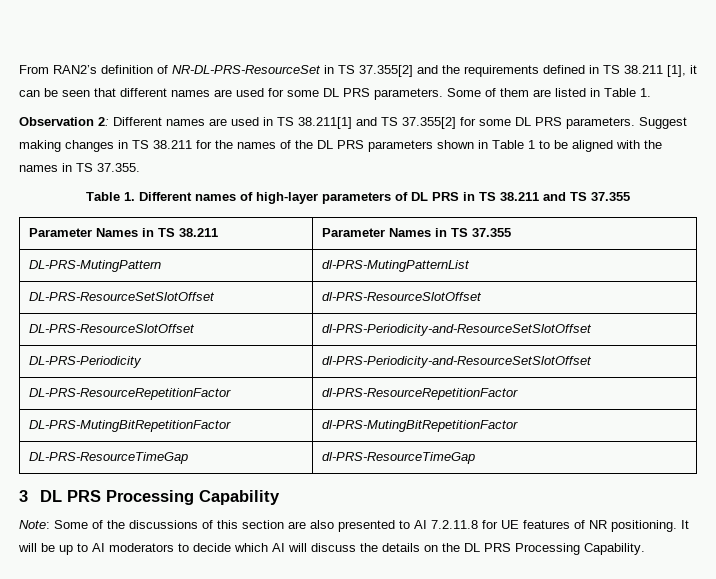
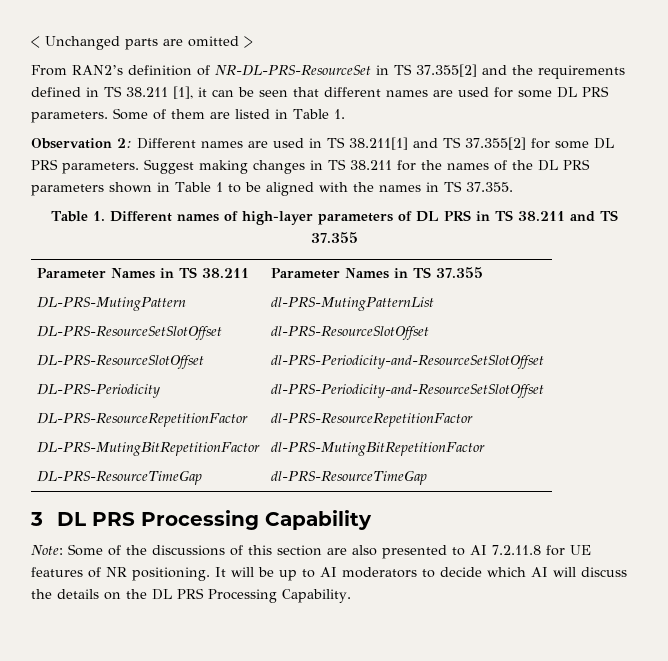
(19, 69) none -> [31,36,253,50] < Unchanged parts are omitted > //

